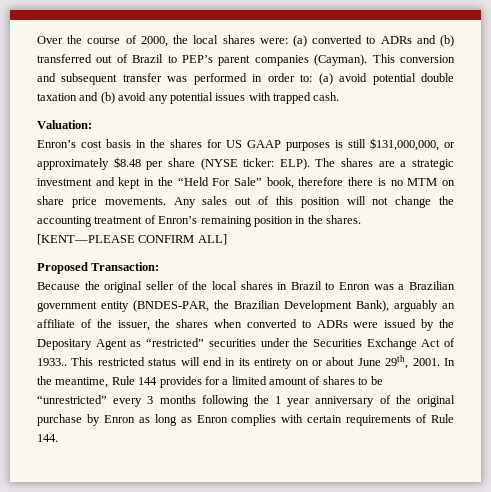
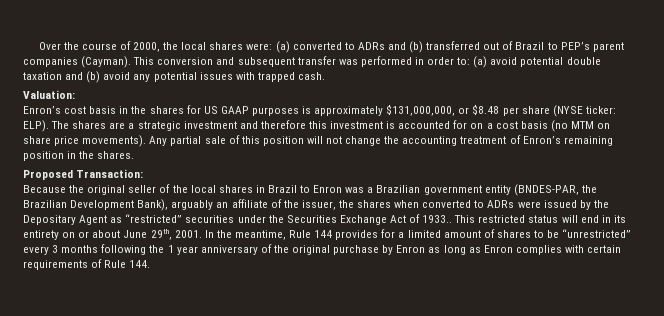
[348,139,366,148] still -> [314,106,384,116] approximately
[37,158,109,170] approximately -> (470, 110) none
[118,177,456,189] [37,196,252,208] kept in the “Held For Sale” book, therefore there is no MTM on share price movements. Any sales out -> [260,120,611,132] [23,135,226,147] therefore this investment is accounted for on a cost basis (no MTM on share price movements). Any partial sale
[37,234,227,245] [KENT—PLEASE CONFIRM ALL] -> (135, 155) none

